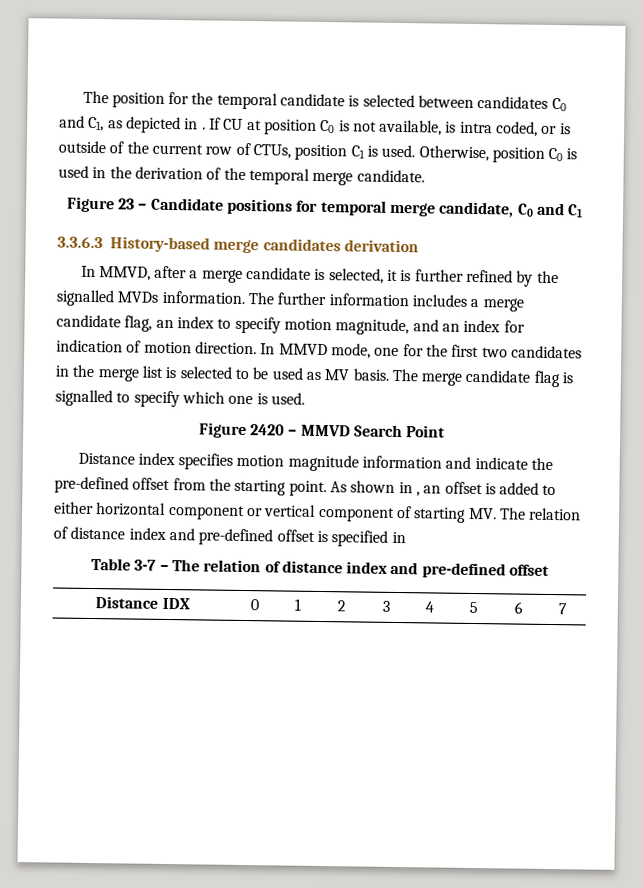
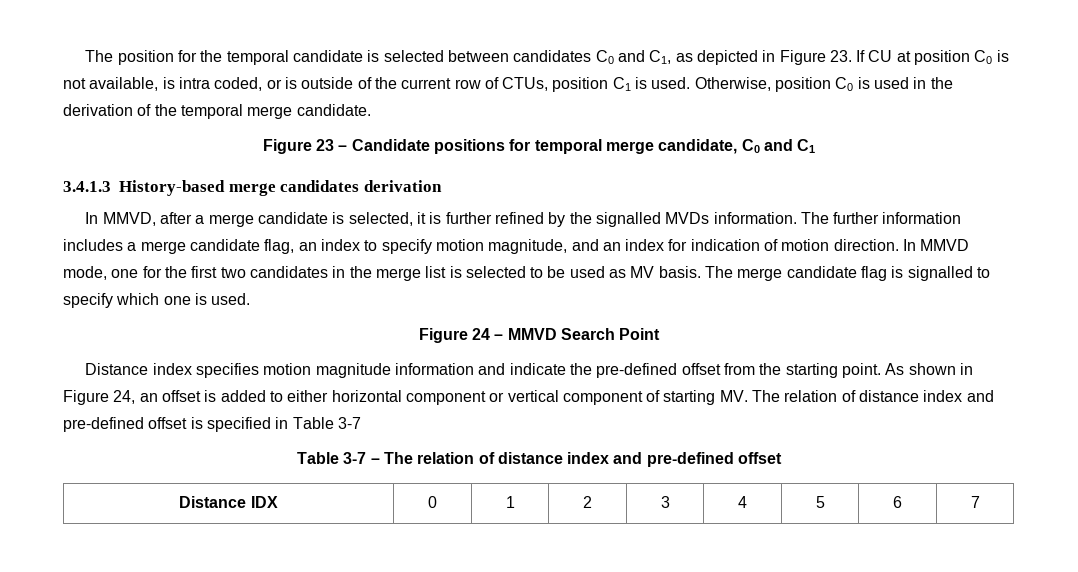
[201,127,206,130] . -> [779,50,852,65] Figure 23.
[57,236,103,249] 3.3.6.3 -> [63,181,111,192] 3.4.1.3
[250,424,286,436] 2420 -> [472,328,491,340] 24
[415,491,420,497] , -> [63,390,136,405] Figure 24,
(406, 537) none -> [292,417,361,429] Table 3-7

